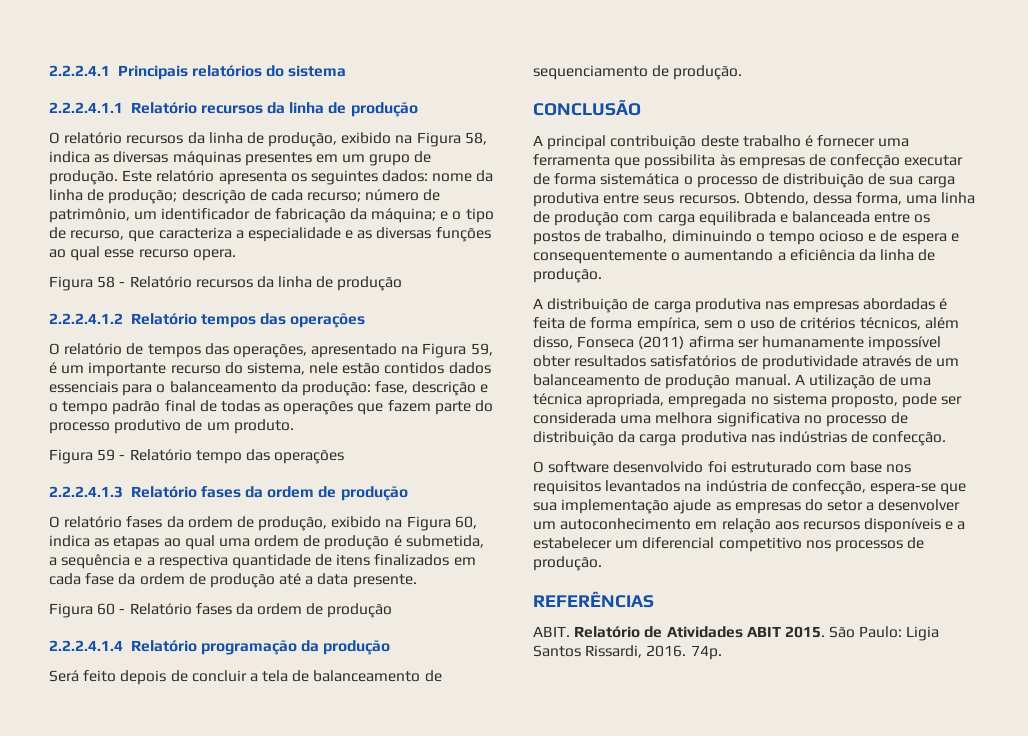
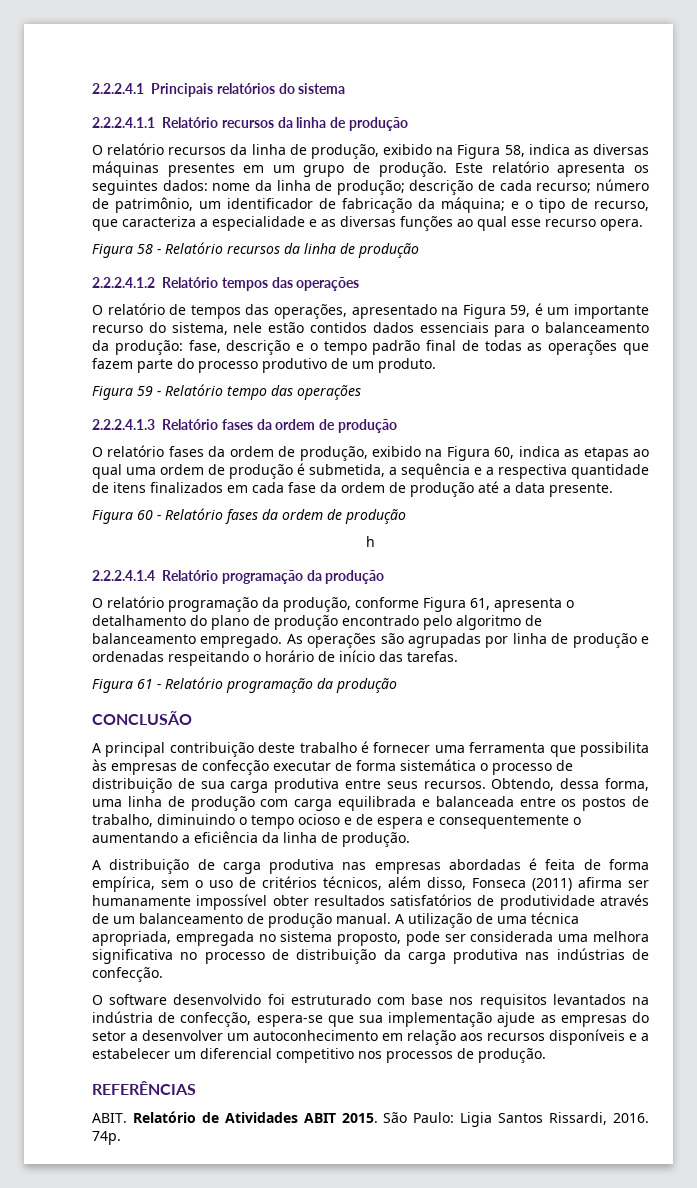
(393, 610) none -> [366,536,375,547] // h
[49,670,442,685] [533,65,743,80] Será feito depois de concluir a tela de balanceamento de sequenciamento de produção. -> [92,596,574,612] [92,615,542,630] [92,633,649,648] [92,650,458,666] [92,677,397,693] O relatório programação da produção, conforme Figura 61, apresenta o detalhamento do plano de produção encontrado pelo algoritmo de balanceamento empregado. As operações são agrupadas por linha de produção e ordenadas respeitando o horário de início das tarefas. // Figura 61 - Relatório programação da produção

